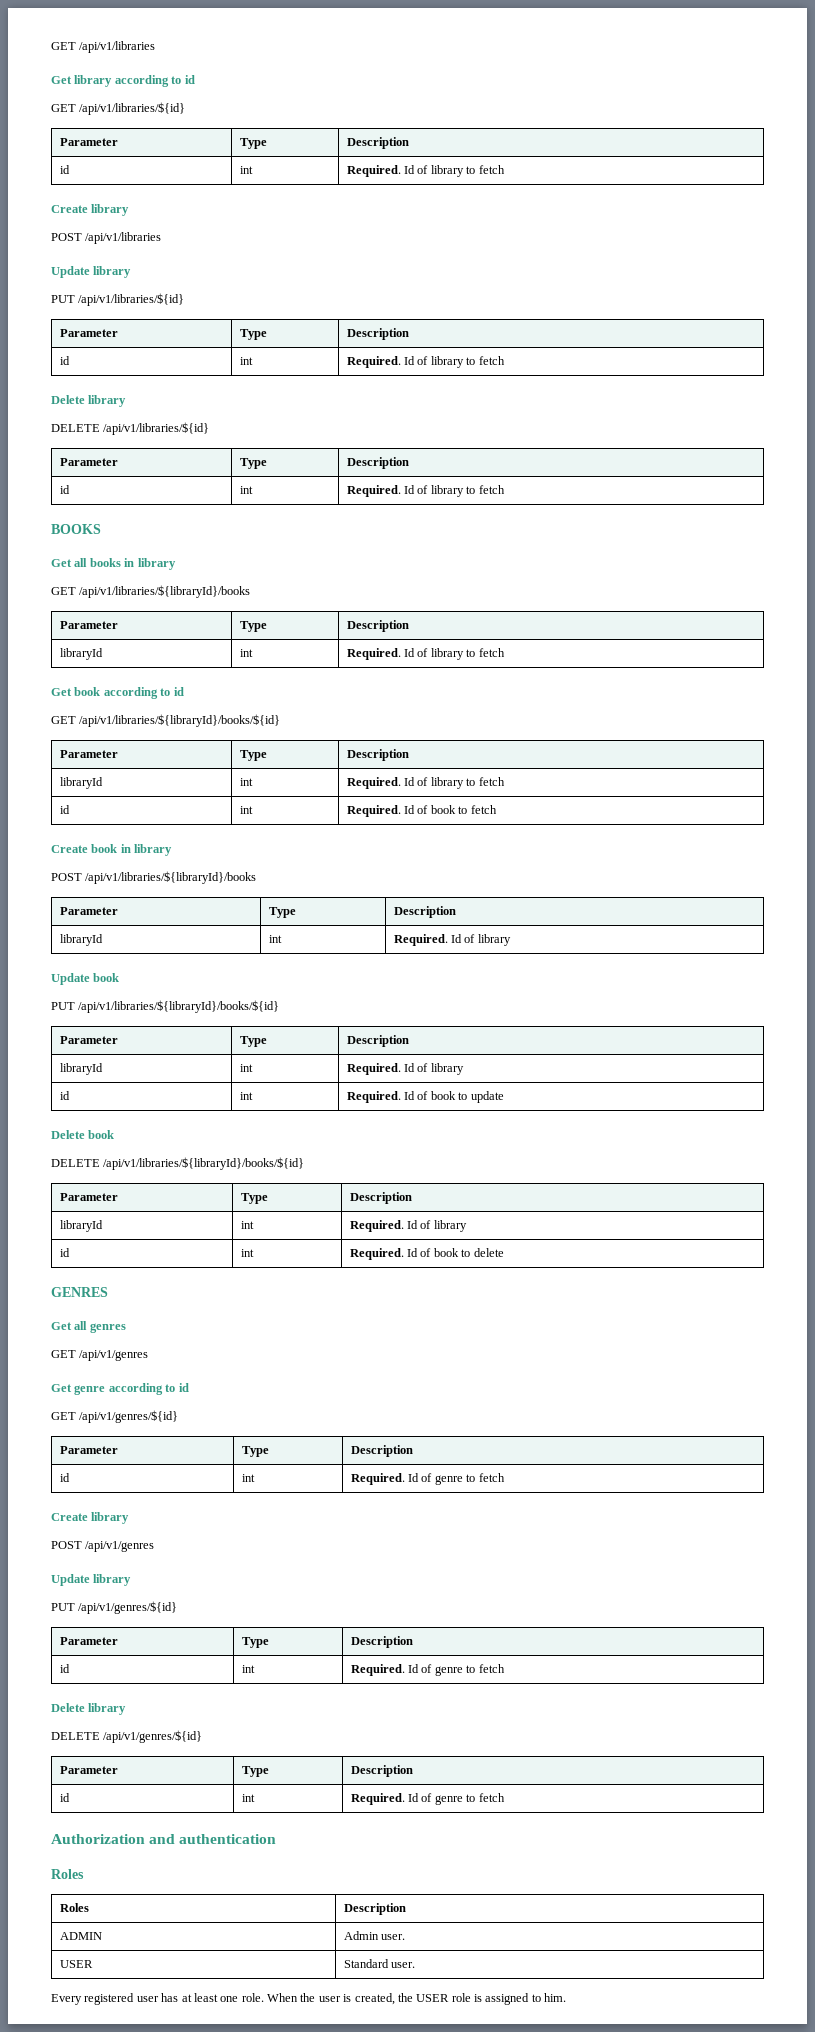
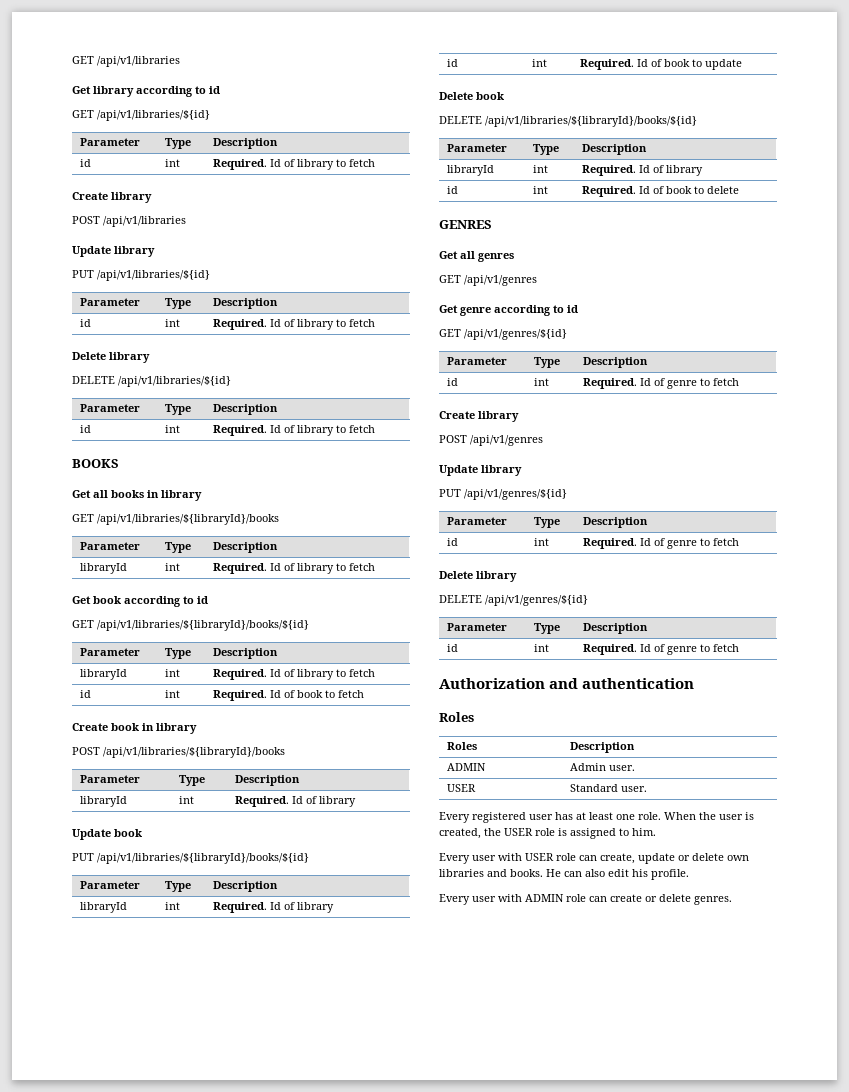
(567, 1997) none -> [439,853,749,864] [439,869,689,880] [439,894,732,905] // Every user with USER role can create, update or delete own libraries and books. He can also edit his profile. // Every user with ADMIN role can create or delete genres.

